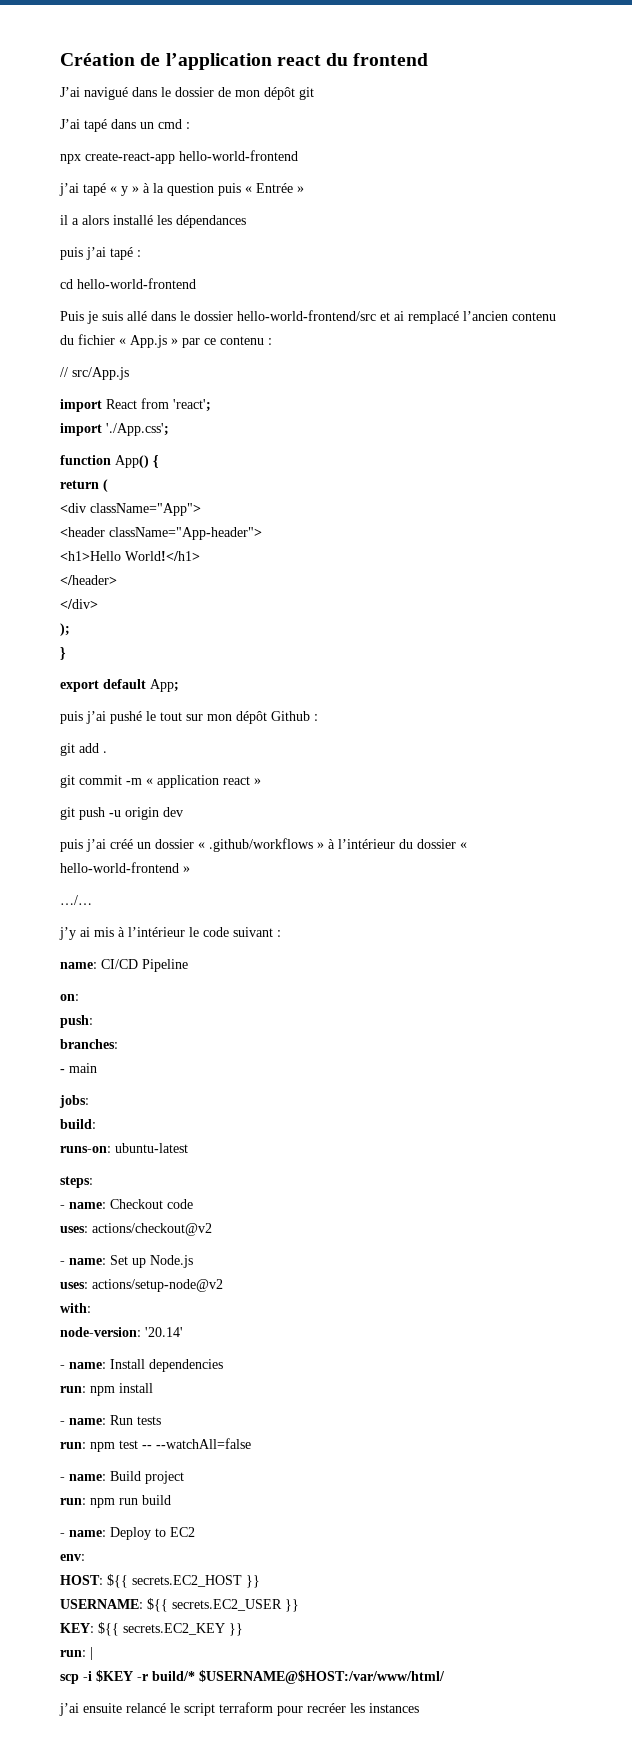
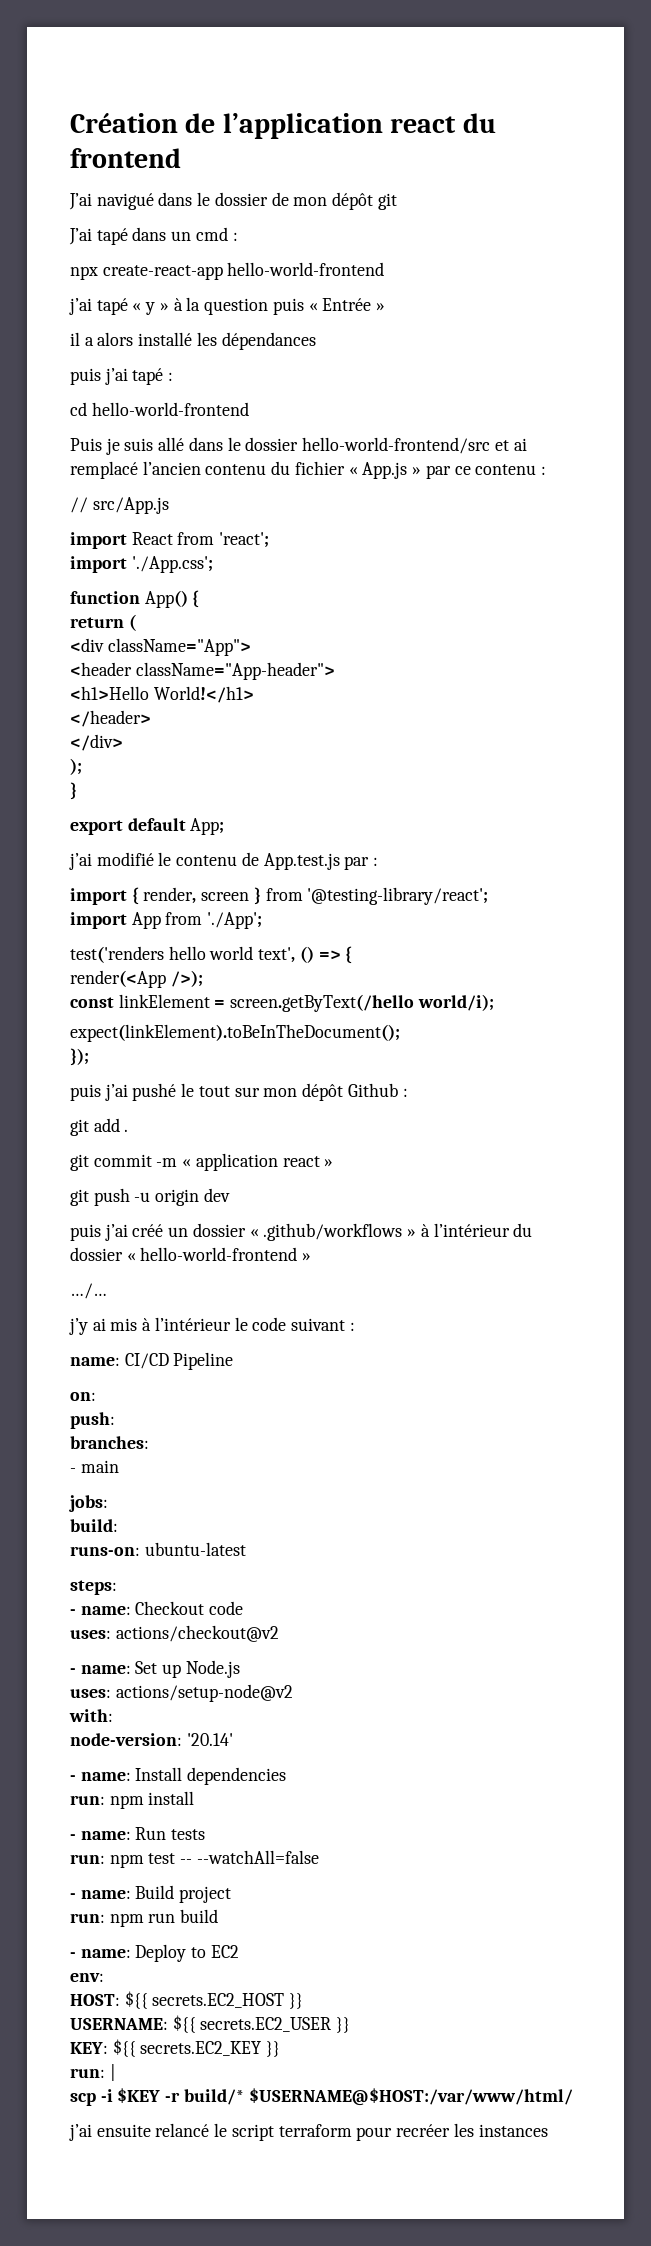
(179, 685) none -> [69,852,379,870] [70,887,489,905] [70,912,263,929] [70,946,353,964] [70,970,203,988] [70,994,494,1012] [70,1024,400,1042] [70,1048,89,1066] // j’ai modifié le contenu de App.test.js par : // import { render, screen } from '@testing-library/react'; // import App from './App'; // test('renders hello world text', () => { // render(<App />); // const linkElement = screen.getByText(/hello world/i); // expect(linkElement).toBeInTheDocument(); // });

